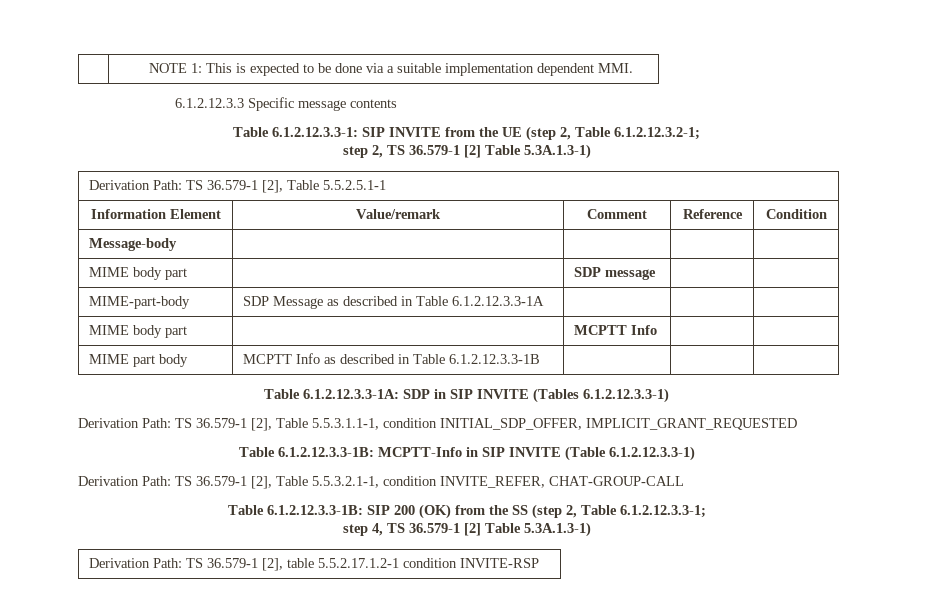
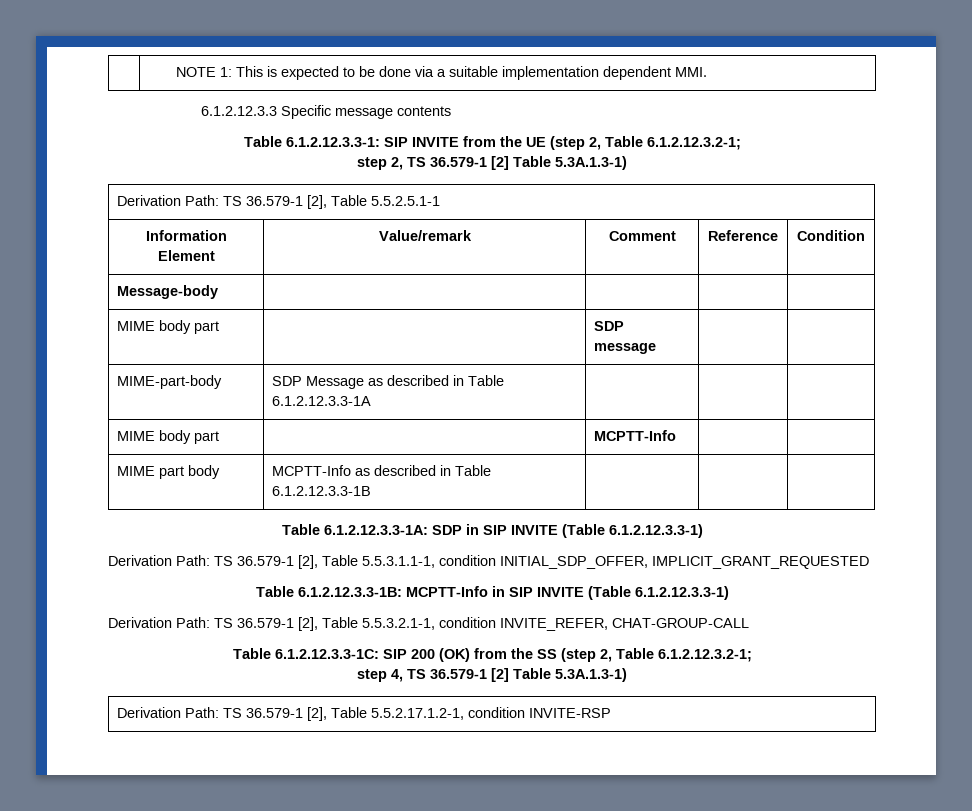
[574,325,658,335] MCPTT Info -> [594,430,677,441] MCPTT-Info
[243,353,321,364] MCPTT Info -> [272,465,352,476] MCPTT-Info
[533,388,579,403] (Tables -> [561,524,605,538] (Table
[266,505,363,515] 6.1.2.12.3.3-1B: -> [274,649,379,659] 6.1.2.12.3.3-1C:
[619,505,706,518] 6.1.2.12.3.3-1; -> [657,649,752,662] 6.1.2.12.3.2-1;
[287,558,400,568] table 5.5.2.17.1.2-1 -> [331,707,465,720] Table 5.5.2.17.1.2-1,

